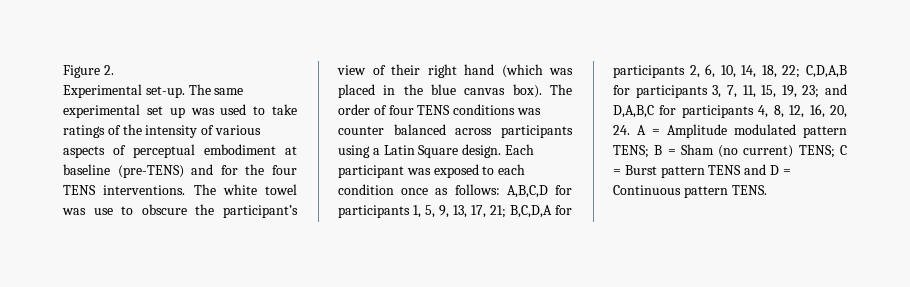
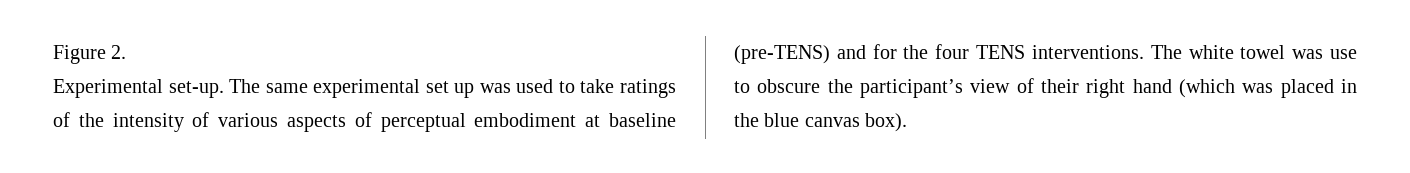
[550,84,572,95] [338,104,541,115] [338,124,573,138] [338,144,534,158] [338,164,526,178] [338,184,572,198] [338,205,572,218] [613,64,847,78] [613,84,847,98] [613,104,847,118] [613,124,847,138] [613,144,847,158] [613,164,791,178] [613,185,767,198] The order of four TENS conditions was counter balanced across participants using a Latin Square design. Each participant was exposed to each condition once as follows: A,B,C,D for participants 1, 5, 9, 13, 17, 21; B,C,D,A for participants 2, 6, 10, 14, 18, 22; C,D,A,B for participants 3, 7, 11, 15, 19, 23; and D,A,B,C for participants 4, 8, 12, 16, 20, 24. A = Amplitude modulated pattern TENS; B = Sham (no current) TENS; C = Burst pattern TENS and D = Continuous pattern TENS. -> (908, 122) none

